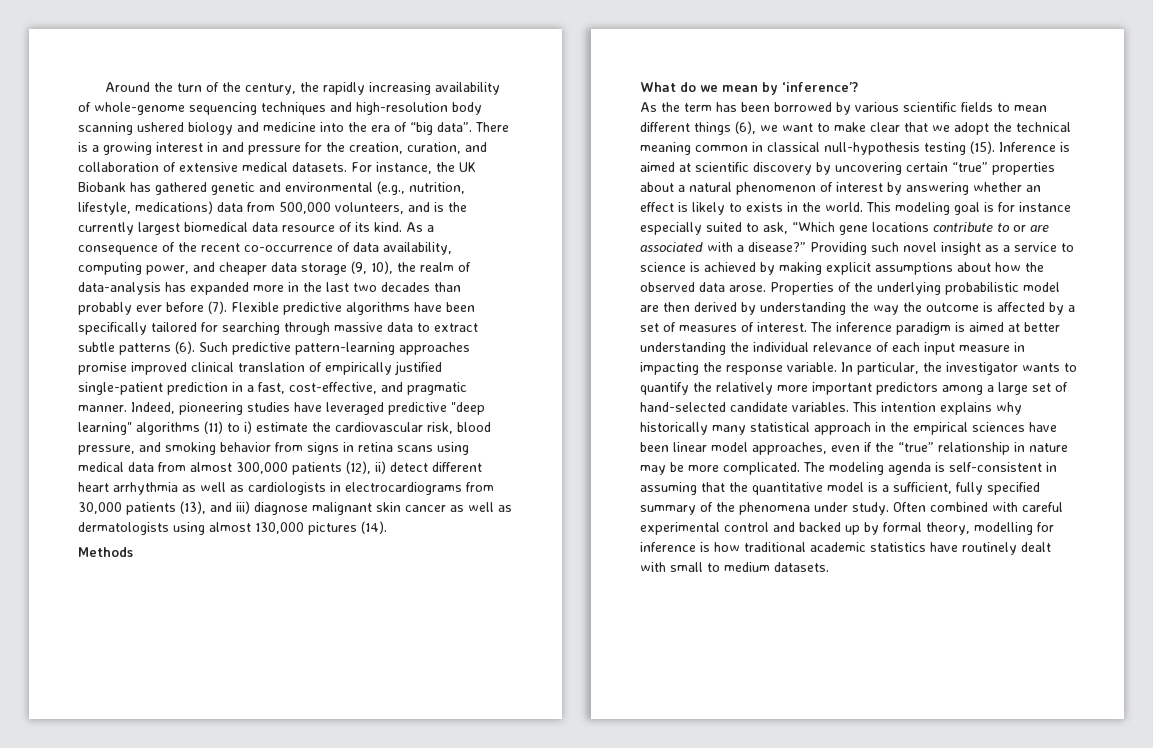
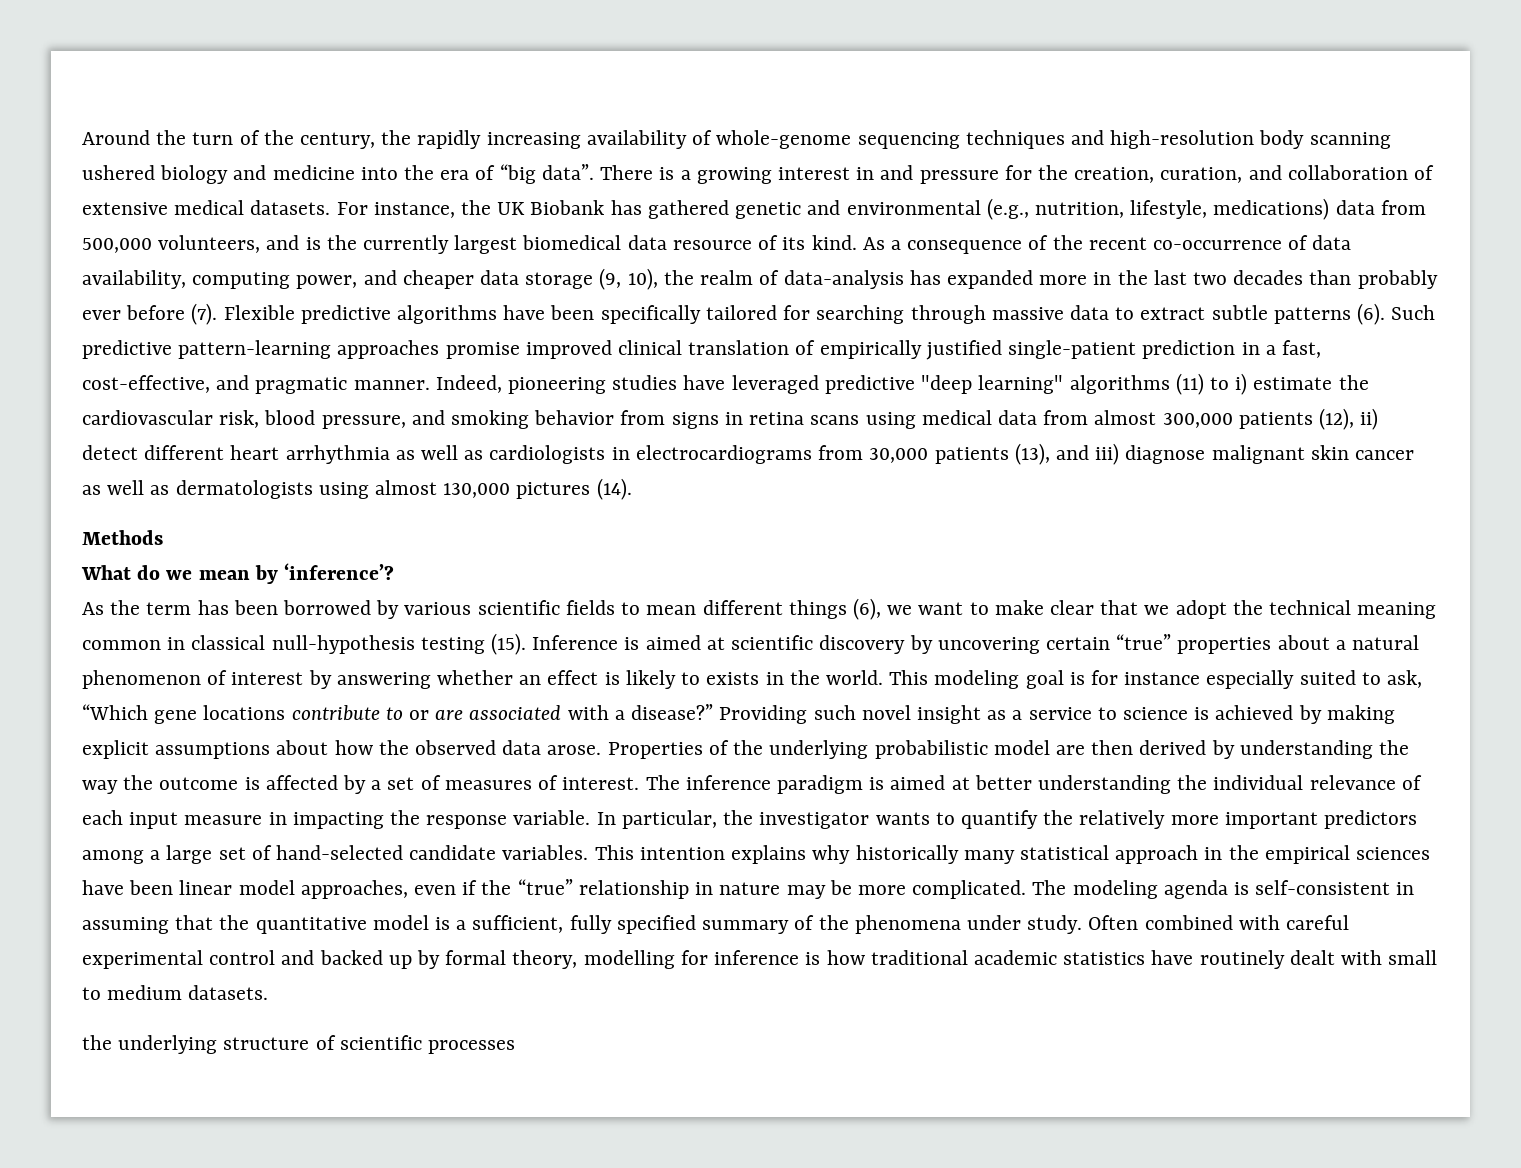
(829, 567) none -> [82,1035,516,1054] // the underlying structure of scientific processes

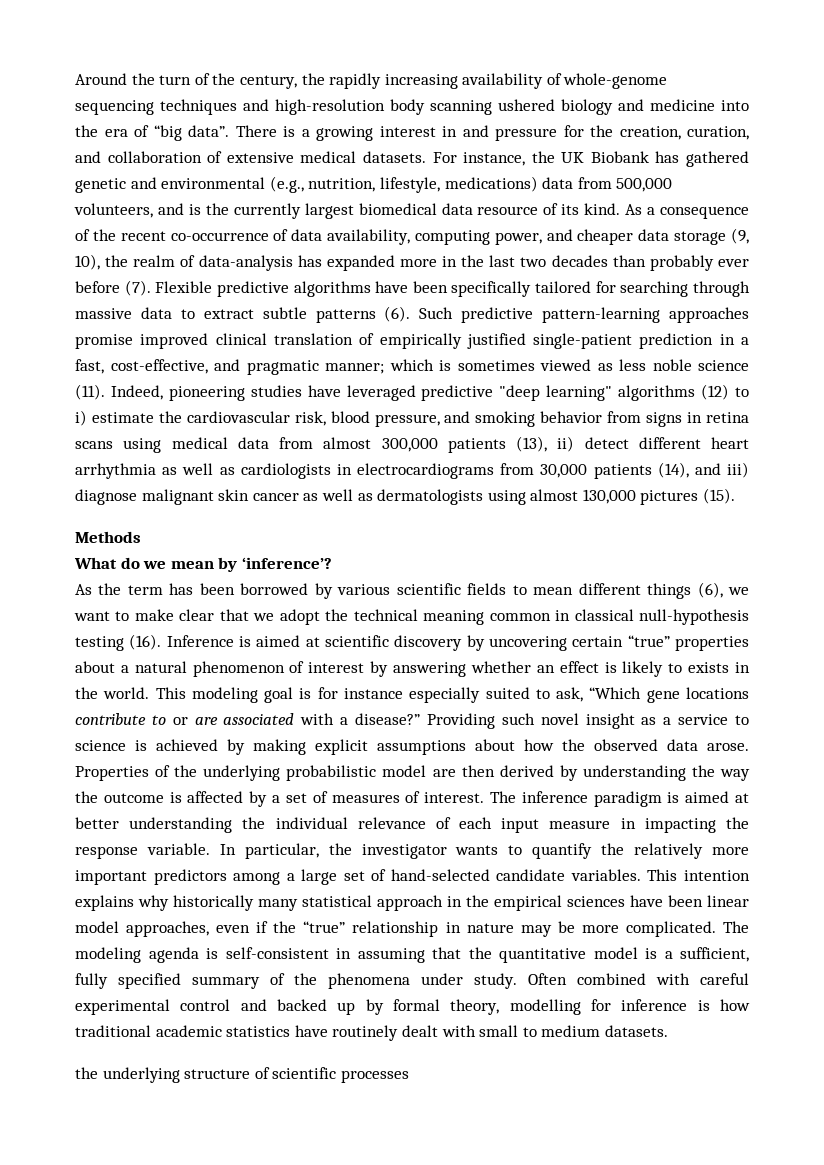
[353,380,430,390] manner. -> [325,359,749,374] [75,384,105,400] manner; which is sometimes viewed as less noble science (11).
[1175,373,1204,395] (11) -> [701,384,730,400] (12)
[1318,408,1354,430] (12), -> [516,436,547,452] (13),
[1014,443,1050,465] (13), -> [657,462,689,478] (14),
[596,478,632,500] (14). -> [703,488,736,504] (15).
[491,633,527,655] (15). -> [129,634,162,650] (16).

